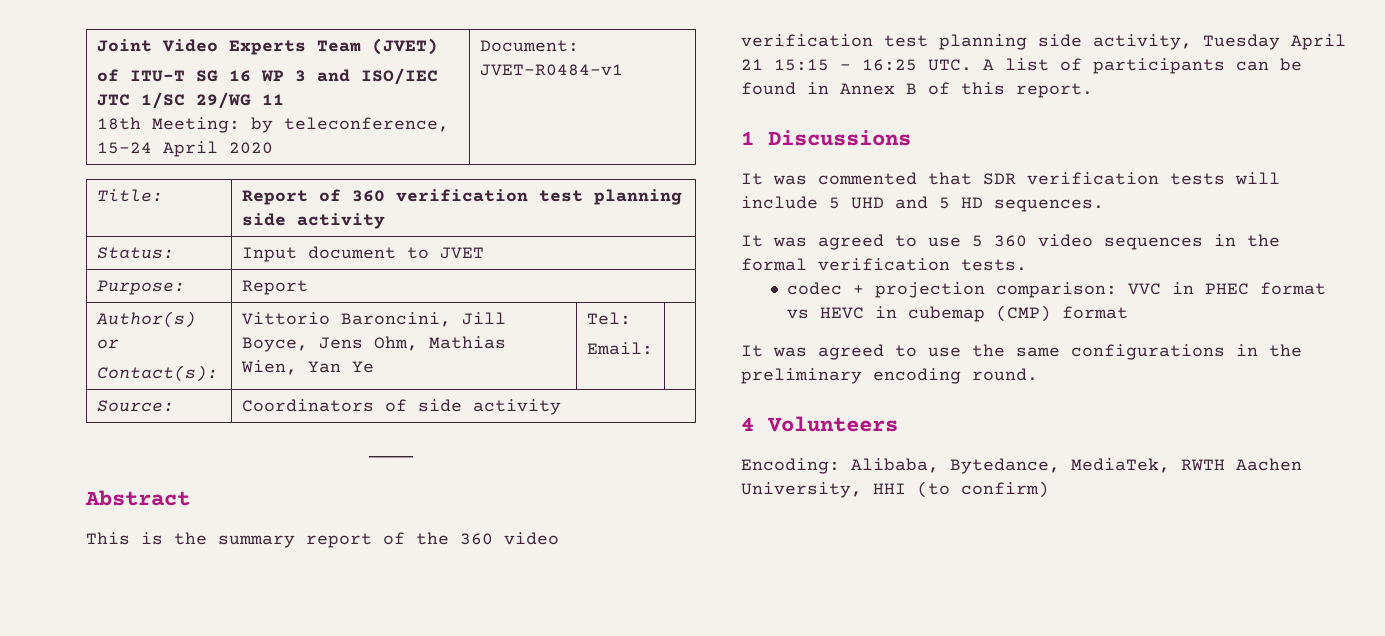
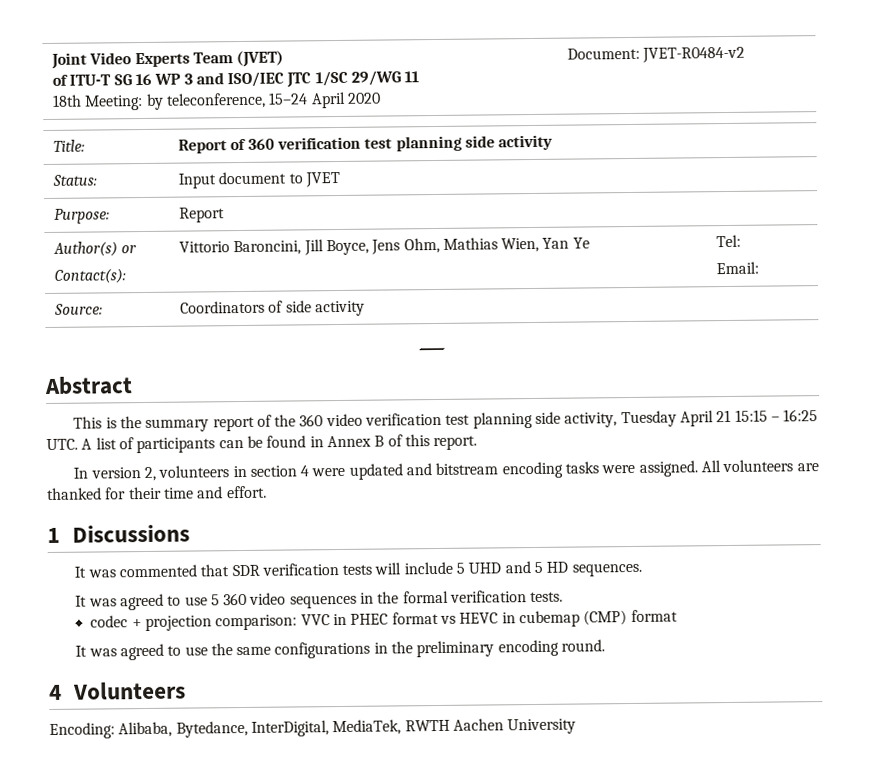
[479,64,623,76] JVET-R0484-v1 -> [642,46,746,63] JVET-R0484-v2
(1093, 90) none -> [73,459,819,482] [47,485,267,501] // In version 2, volunteers in section 4 were updated and bitstream encoding tasks were assigned. All volunteers are thanked for their time and effort.
(1060, 466) none -> [250,720,329,737] InterDigital,
[741,481,1049,498] University, HHI (to confirm) -> [507,718,577,735] University

